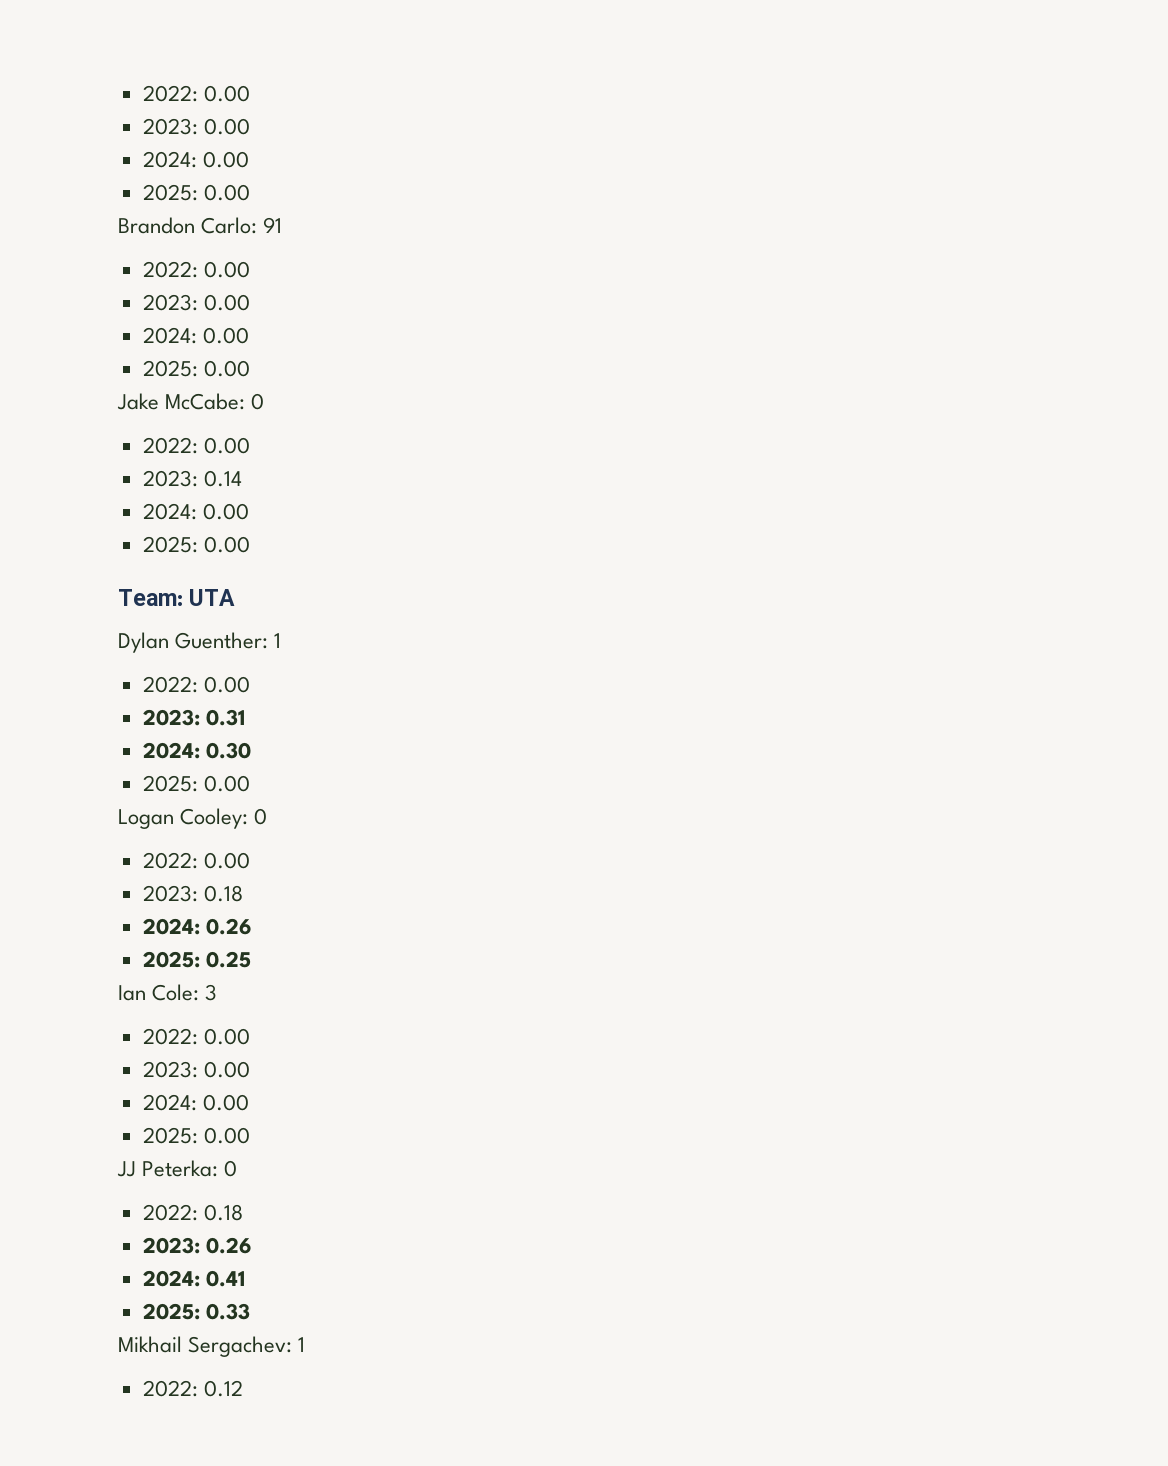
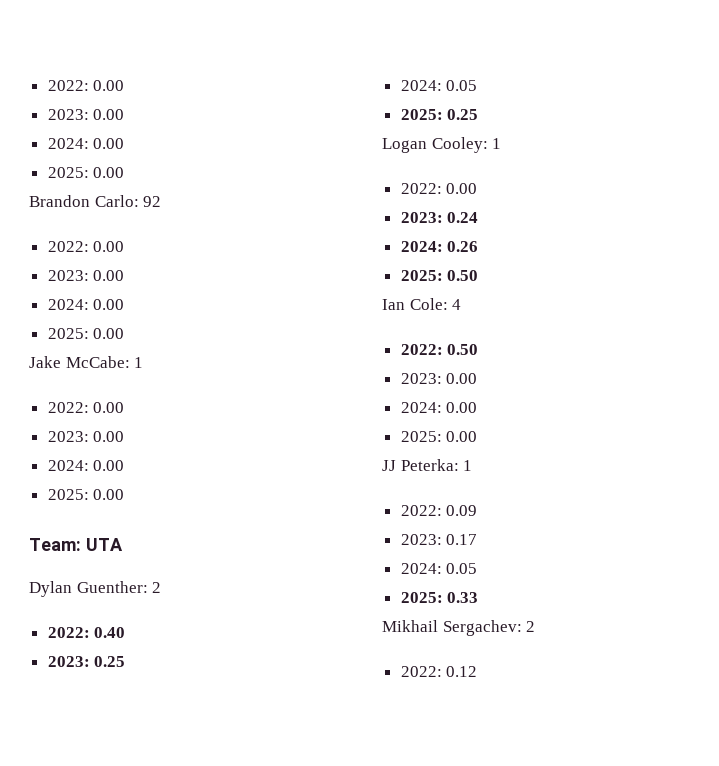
[263,217,283,233] 91 -> [143,196,162,207] 92
[251,393,265,410] [142,437,250,454] [142,470,242,487] [142,503,249,520] [142,536,250,553] [118,589,236,606] [118,632,282,653] [142,676,250,693] [142,709,245,726] [142,742,251,759] [142,775,250,792] [118,808,268,829] [142,852,250,869] [142,885,243,902] [142,918,252,935] [142,951,251,968] [118,984,218,1001] [142,1028,250,1045] [142,1061,250,1078] [142,1094,249,1111] [142,1127,250,1144] 0 // 2022: 0.00 // 2023: 0.14 // 2024: 0.00 // 2025: 0.00 // Team: UTA // Dylan Guenther: 1 // 2022: 0.00 // 2023: 0.31 // 2024: 0.30 // 2025: 0.00 // Logan Cooley: 0 // 2022: 0.00 // 2023: 0.18 // 2024: 0.26 // 2025: 0.25 // Ian Cole: 3 // 2022: 0.00 // 2023: 0.00 // 2024: 0.00 // 2025: 0.00 -> [134,357,144,368] [47,402,125,413] [47,431,125,442] [47,460,125,471] [47,489,125,500] [29,538,123,551] [29,581,162,597] [47,627,126,638] [47,656,126,667] [400,80,478,91] [400,109,479,120] [382,137,502,153] [400,183,478,194] [400,212,479,223] [400,241,479,252] [400,270,479,281] [382,298,462,310] [400,344,479,355] [400,373,478,384] [400,402,478,413] [400,431,478,442] 1 // 2022: 0.00 // 2023: 0.00 // 2024: 0.00 // 2025: 0.00 // Team: UTA // Dylan Guenther: 2 // 2022: 0.40 // 2023: 0.25 // 2024: 0.05 // 2025: 0.25 // Logan Cooley: 1 // 2022: 0.00 // 2023: 0.24 // 2024: 0.26 // 2025: 0.50 // Ian Cole: 4 // 2022: 0.50 // 2023: 0.00 // 2024: 0.00 // 2025: 0.00
[224,1160,238,1177] [142,1204,243,1221] [142,1237,252,1254] [142,1270,245,1287] 0 // 2022: 0.18 // 2023: 0.26 // 2024: 0.41 -> [463,460,473,471] [400,505,478,516] [400,534,478,545] [400,563,478,574] 1 // 2022: 0.09 // 2023: 0.17 // 2024: 0.05
[298,1337,306,1352] 1 -> [526,621,536,632] 2

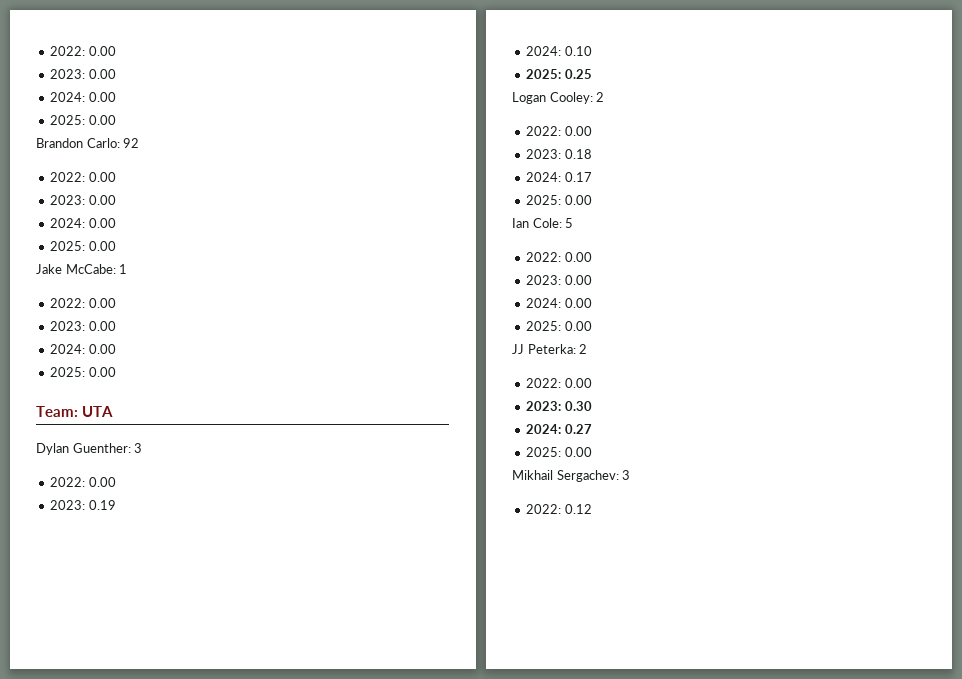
[152,582,162,593] [47,627,126,638] [47,656,126,667] [400,80,478,91] 2 // 2022: 0.40 // 2023: 0.25 // 2024: 0.05 -> [134,443,143,453] [50,477,116,487] [50,500,116,510] [526,46,592,56] 3 // 2022: 0.00 // 2023: 0.19 // 2024: 0.10
[492,138,502,149] [400,183,478,194] [400,212,479,223] [400,241,479,252] [400,270,479,281] 1 // 2022: 0.00 // 2023: 0.24 // 2024: 0.26 // 2025: 0.50 -> [596,92,605,102] [526,126,592,136] [526,149,592,159] [526,172,592,182] [526,195,592,205] 2 // 2022: 0.00 // 2023: 0.18 // 2024: 0.17 // 2025: 0.00
[452,299,462,310] [400,344,479,355] 4 // 2022: 0.50 -> [565,218,574,228] [526,252,592,262] 5 // 2022: 0.00
[463,460,473,471] [400,505,478,516] [400,534,478,545] [400,563,478,574] [400,592,479,603] 1 // 2022: 0.09 // 2023: 0.17 // 2024: 0.05 // 2025: 0.33 -> [579,344,588,354] [526,378,592,388] [526,401,592,411] [526,424,592,434] [526,447,592,457] 2 // 2022: 0.00 // 2023: 0.30 // 2024: 0.27 // 2025: 0.00
[526,621,536,632] 2 -> [622,470,631,480] 3

